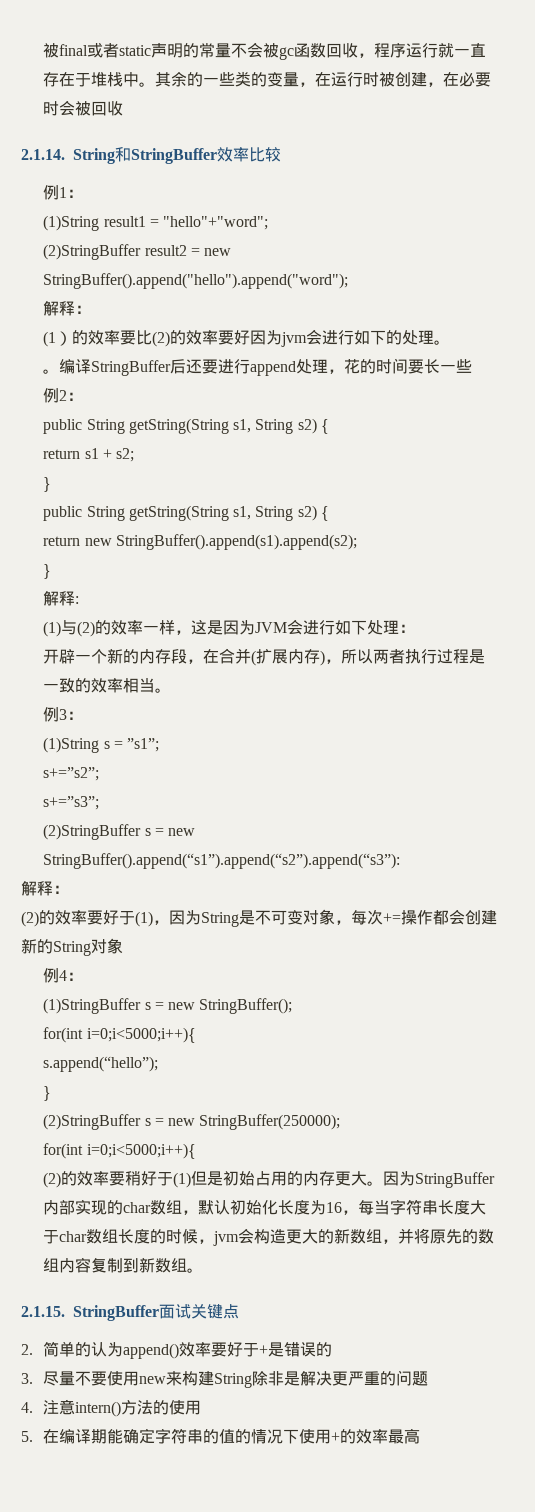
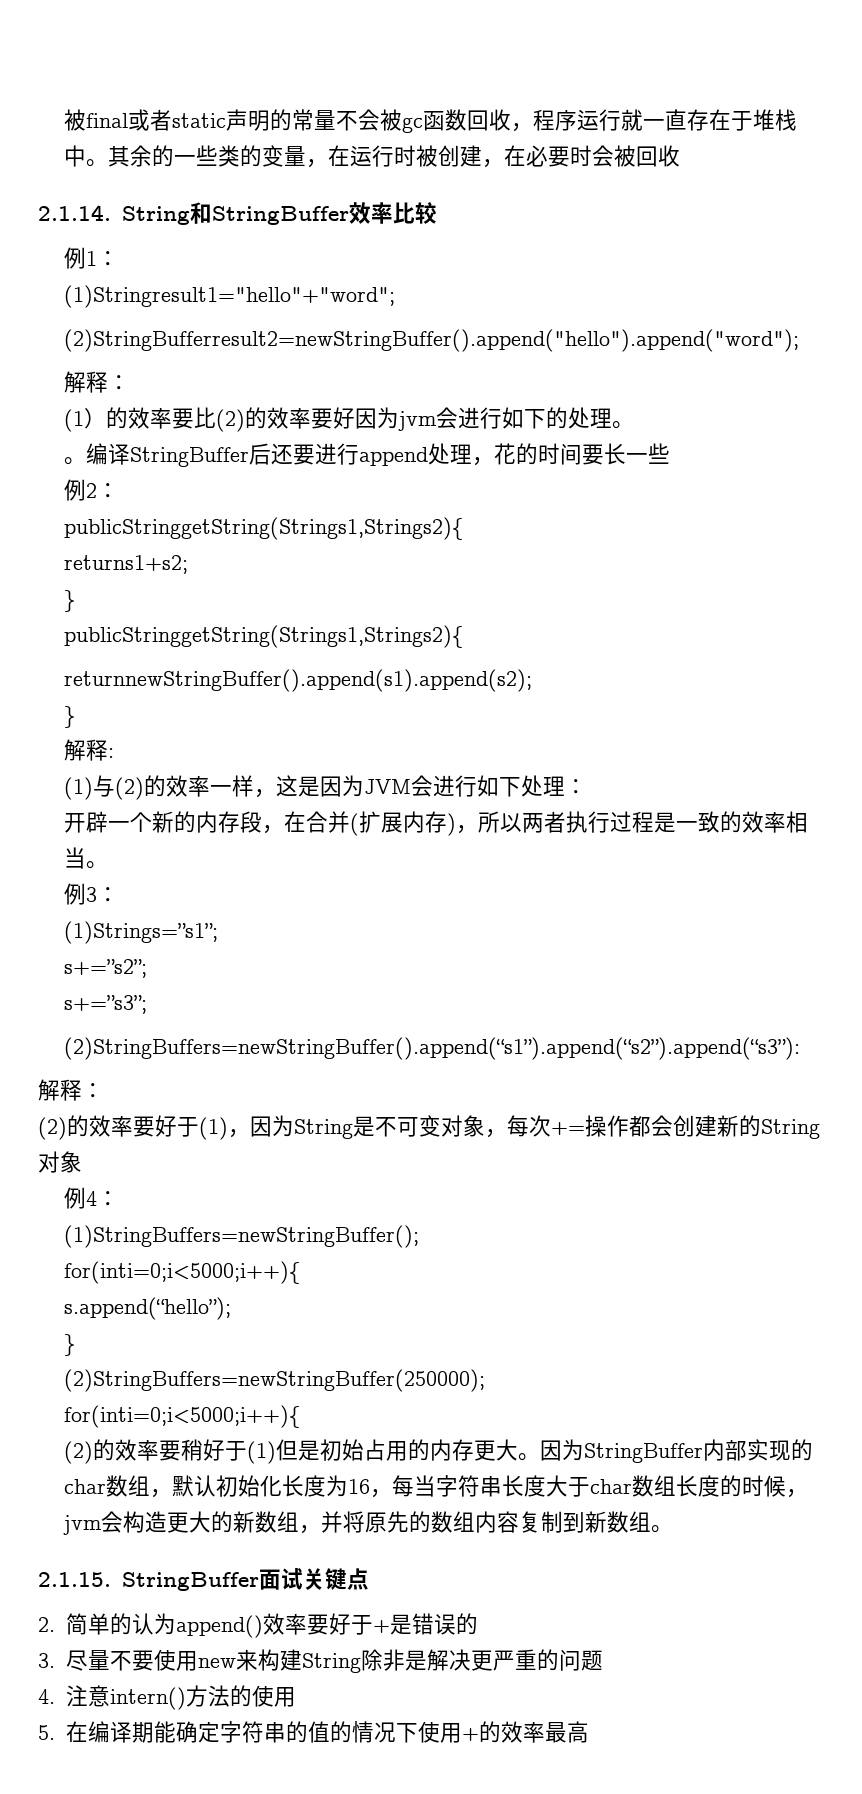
[43,215,269,231] [43,244,232,260] [43,273,349,289] (1)String result1 = "hello"+"word"; // (2)StringBuffer result2 = new StringBuffer().append("hello").append("word"); -> [63,285,395,308] [63,329,799,352] (1)Stringresult1="hello"+"word"; // (2)StringBufferresult2=newStringBuffer().append("hello").append("word");
[43,418,330,434] [43,448,135,462] [43,477,52,492] [43,505,330,521] [43,534,357,550] public String getString(String s1, String s2) { // return s1 + s2; // } // public String getString(String s1, String s2) { // return new StringBuffer().append(s1).append(s2); -> [63,517,463,540] [63,555,188,574] [63,590,75,612] [63,625,463,648] [63,669,532,692] publicStringgetString(Strings1,Strings2){ // returns1+s2; // } // publicStringgetString(Strings1,Strings2){ // returnnewStringBuffer().append(s1).append(s2);
[43,737,160,753] [43,767,100,781] [43,796,100,810] [43,824,196,840] [43,853,401,869] (1)String s = ”s1”; // s+=”s2”; // s+=”s3”; // (2)StringBuffer s = new StringBuffer().append(“s1”).append(“s2”).append(“s3”): -> [63,921,218,944] [63,959,147,978] [63,995,147,1014] [63,1037,800,1060] (1)Strings=”s1”; // s+=”s2”; // s+=”s3”; // (2)StringBuffers=newStringBuffer().append(“s1”).append(“s2”).append(“s3”):
[43,998,293,1014] [43,1027,196,1043] [43,1056,159,1072] [43,1086,52,1101] [43,1114,341,1130] [43,1143,196,1159] (1)StringBuffer s = new StringBuffer(); // for(int i=0;i<5000;i++){ // s.append(“hello”); // } // (2)StringBuffer s = new StringBuffer(250000); // for(int i=0;i<5000;i++){ -> [63,1225,419,1248] [63,1261,300,1284] [63,1297,231,1320] [63,1334,75,1356] [63,1369,485,1392] [63,1405,300,1428] (1)StringBuffers=newStringBuffer(); // for(inti=0;i<5000;i++){ // s.append(“hello”); // } // (2)StringBuffers=newStringBuffer(250000); // for(inti=0;i<5000;i++){

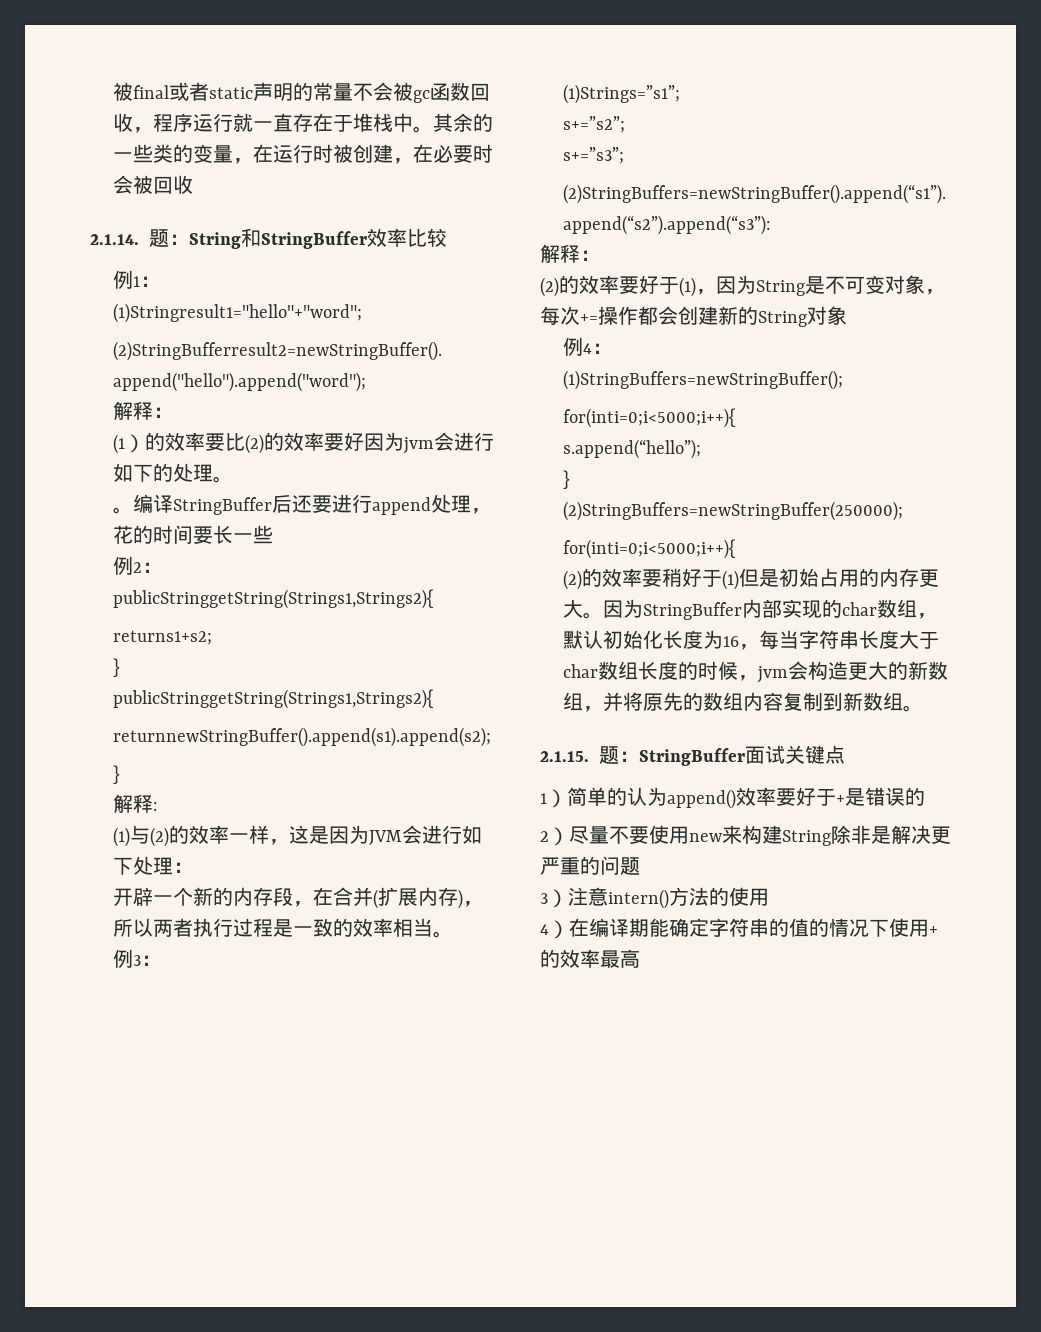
(111, 213) none -> [149,229,189,247] 题：
(111, 1579) none -> [599,746,639,764] 题：
[38,1617,55,1632] 2. -> [540,789,567,808] 1）
[38,1653,55,1668] 3. -> [540,827,569,846] 2）
[38,1689,55,1704] 4. -> [540,889,568,908] 3）
[38,1725,55,1740] 5. -> [540,920,569,939] 4）

